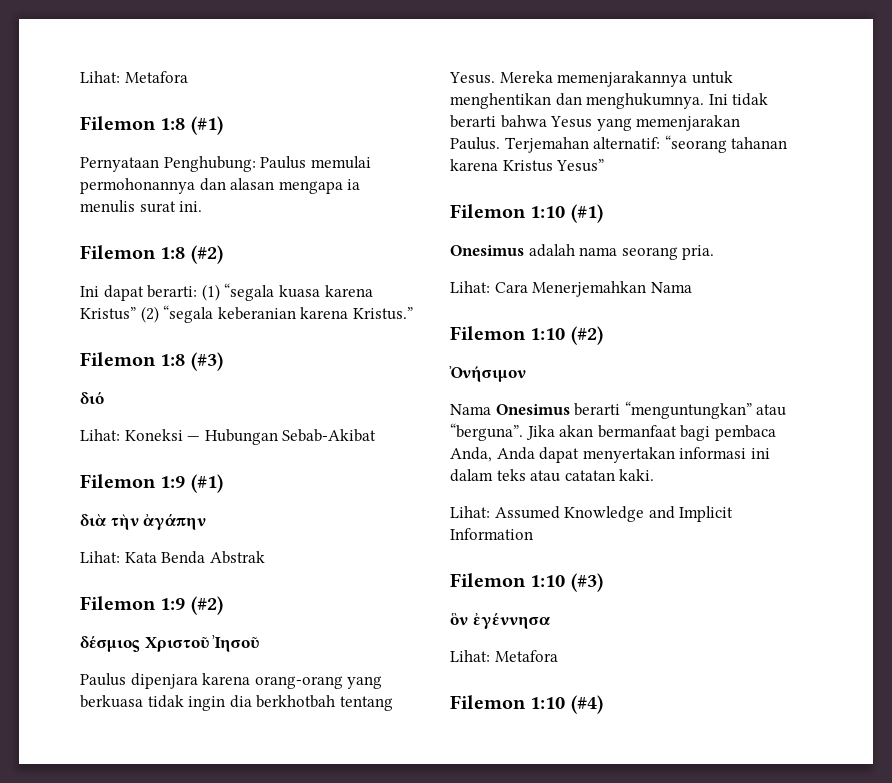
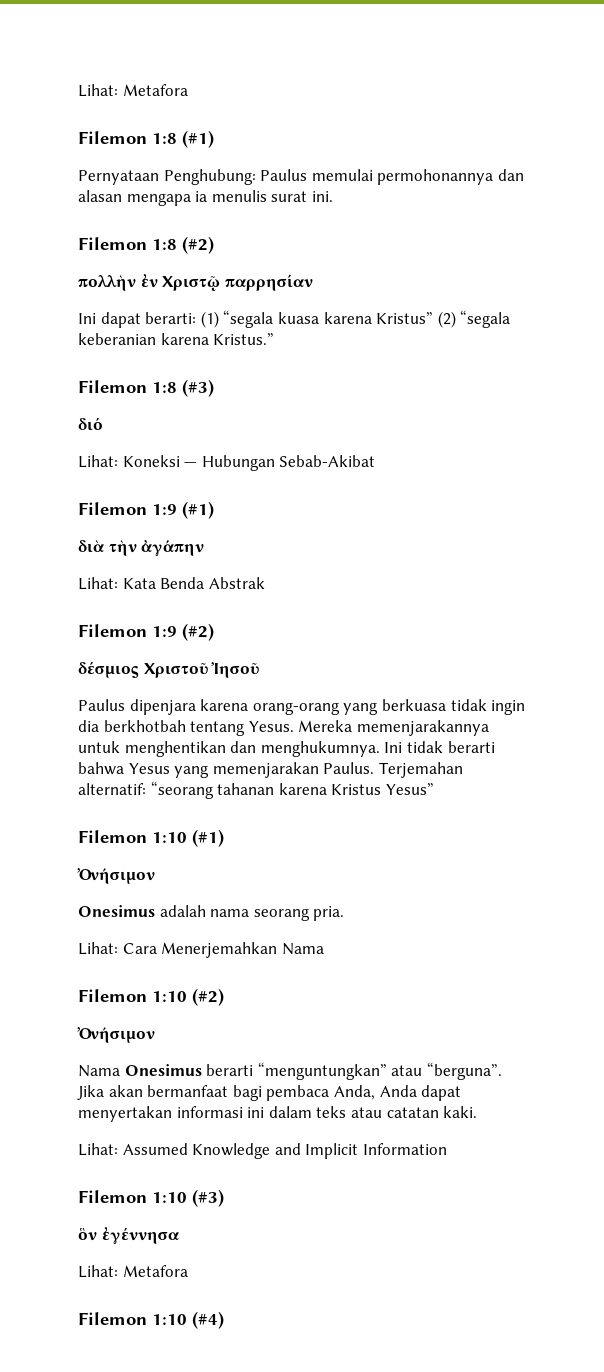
(223, 254) none -> [78,274,313,291] // πολλὴν ἐν Χριστῷ παρρησίαν
(603, 213) none -> [77,867,155,884] // Ὀνήσιμον

